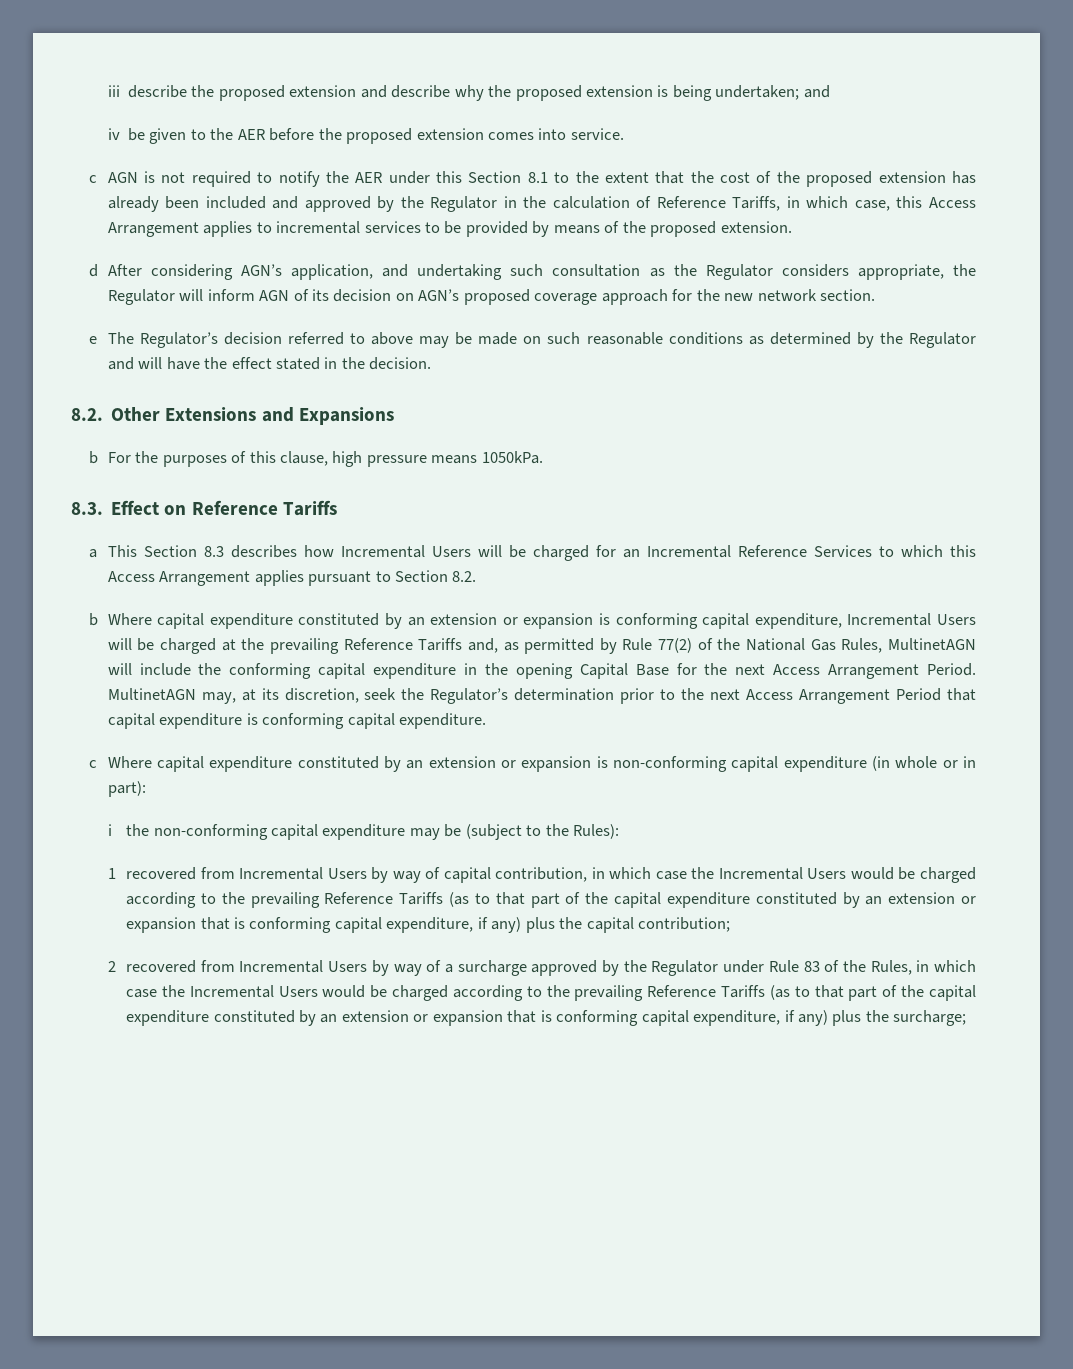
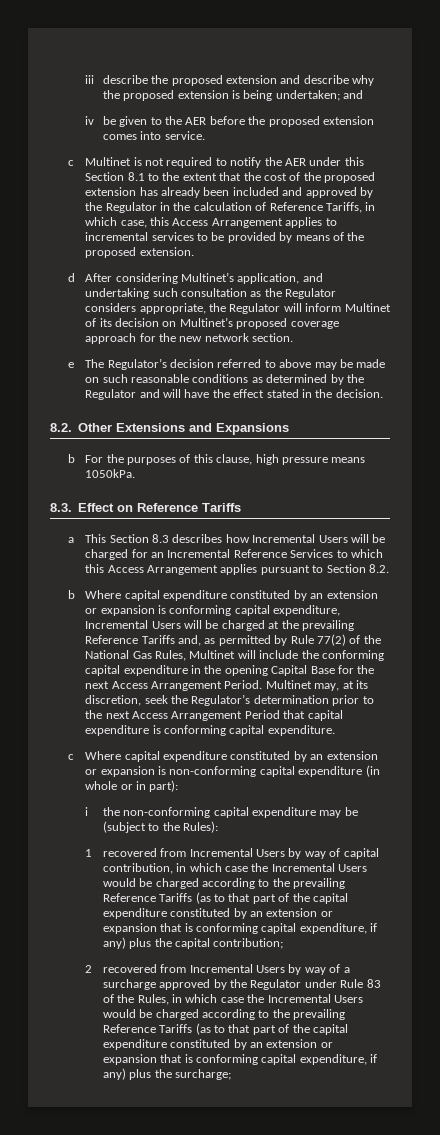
[107,172,138,183] AGN -> [85,157,132,166] Multinet
[240,264,282,276] AGN’s -> [181,272,235,282] Multinet’s
[259,290,290,301] AGN -> [344,303,391,312] Multinet
[418,289,460,301] AGN’s -> [179,317,233,327] Multinet’s
[887,638,976,650] MultinetAGN -> [189,650,236,659] Multinet
[107,688,196,700] MultinetAGN -> [265,680,312,689] Multinet

